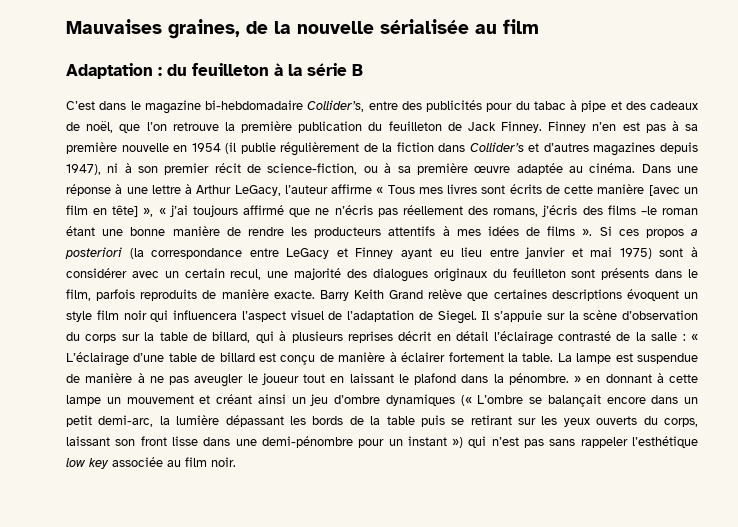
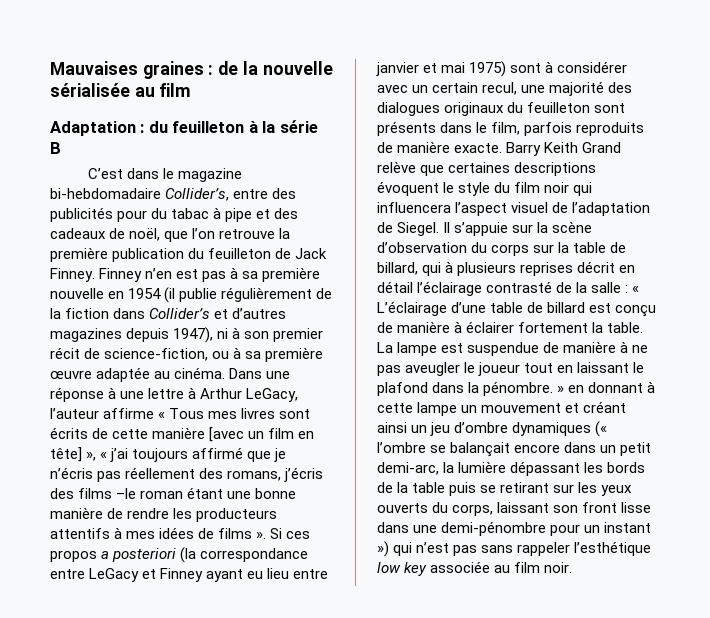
[168,19,240,39] graines, -> [142,61,214,79] graines :
[315,208,330,215] ne -> [274,448,287,462] je
[684,292,698,299] [66,311,92,322] un style -> [443,182,511,196] le style du
[477,395,524,404] L’ombre -> [377,442,426,453] l’ombre

